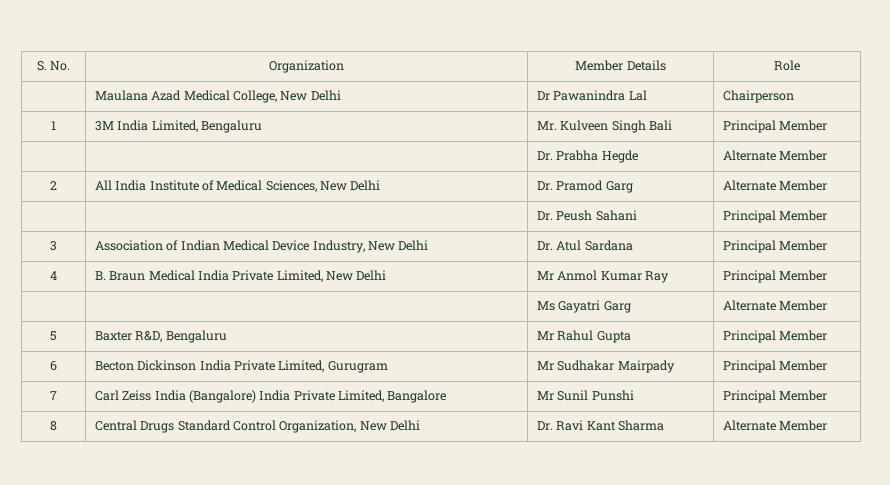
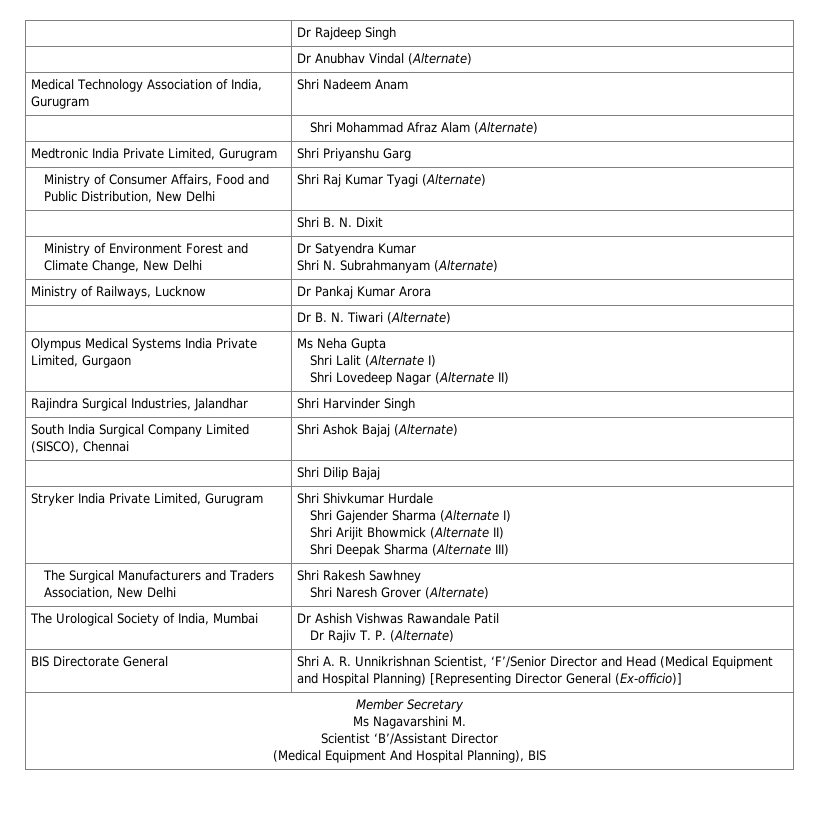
[36,61,71,71] [269,60,344,73] [575,60,666,71] [774,60,800,71] [94,90,341,103] [536,90,647,101] [722,90,794,103] [51,121,56,130] [94,120,262,133] [536,120,672,133] [722,120,828,133] [536,150,638,163] [722,150,828,161] [50,181,57,190] [94,180,381,192] [536,180,633,193] [722,180,828,191] [536,210,637,221] [722,210,828,223] [50,241,57,251] [94,240,429,253] [536,240,633,251] [722,240,828,253] [50,271,57,280] [94,270,387,282] [536,270,669,283] [722,270,828,283] [536,300,631,313] [722,300,828,311] [50,331,57,341] [94,330,227,343] [536,330,631,343] [722,330,828,343] [50,361,57,371] [94,360,388,373] [536,360,675,373] [722,360,828,373] [50,391,57,400] [94,390,447,403] [536,390,634,401] [722,390,828,403] [50,421,57,431] [94,420,421,433] [536,420,664,431] [722,420,828,431] S. No. | Organization | Member Details | Role // | Maulana Azad Medical College, New Delhi | Dr Pawanindra Lal | Chairperson // 1 | 3M India Limited, Bengaluru | Mr. Kulveen Singh Bali | Principal Member // | | Dr. Prabha Hegde | Alternate Member // 2 | All India Institute of Medical Sciences, New Delhi | Dr. Pramod Garg | Alternate Member // | | Dr. Peush Sahani | Principal Member // 3 | Association of Indian Medical Device Industry, New Delhi | Dr. Atul Sardana | Principal Member // 4 | B. Braun Medical India Private Limited, New Delhi | Mr Anmol Kumar Ray | Principal Member // | | Ms Gayatri Garg | Alternate Member // 5 | Baxter R&D, Bengaluru | Mr Rahul Gupta | Principal Member // 6 | Becton Dickinson India Private Limited, Gurugram | Mr Sudhakar Mairpady | Principal Member // 7 | Carl Zeiss India (Bangalore) India Private Limited, Bangalore | Mr Sunil Punshi | Principal Member // 8 | Central Drugs Standard Control Organization, New Delhi | Dr. Ravi Kant Sharma | Alternate Member -> [297,27,397,40] [297,53,473,65] [31,79,263,92] [31,96,90,109] [297,79,409,90] [309,122,538,134] [31,148,278,161] [297,148,412,161] [43,174,269,187] [43,191,215,203] [297,174,487,187] [297,217,384,228] [43,243,248,256] [43,260,202,273] [297,243,417,256] [297,260,499,273] [31,286,207,299] [297,286,432,299] [297,312,452,324] [31,338,258,351] [31,355,132,368] [297,338,387,351] [309,355,436,367] [309,372,509,385] [31,398,249,411] [297,398,416,411] [31,424,250,437] [31,441,130,453] [297,424,459,437] [297,467,381,480] [31,493,264,506] [297,493,434,504] [309,510,511,523] [309,527,504,540] [309,544,509,557] [42,570,274,583] [43,587,176,599] [297,570,422,583] [309,587,489,599] [30,613,259,626] [297,613,500,624] [309,630,454,643] [31,656,169,667] [297,656,774,669] [297,673,683,686] [356,699,464,712] [353,716,466,729] [321,733,498,745] [273,750,546,763] | Dr Rajdeep Singh // | Dr Anubhav Vindal (Alternate) // Medical Technology Association of India, Gurugram | Shri Nadeem Anam // | Shri Mohammad Afraz Alam (Alternate) // Medtronic India Private Limited, Gurugram | Shri Priyanshu Garg // Ministry of Consumer Affairs, Food and Public Distribution, New Delhi | Shri Raj Kumar Tyagi (Alternate) // | Shri B. N. Dixit // Ministry of Environment Forest and Climate Change, New Delhi | Dr Satyendra Kumar // Shri N. Subrahmanyam (Alternate) // Ministry of Railways, Lucknow | Dr Pankaj Kumar Arora // | Dr B. N. Tiwari (Alternate) // Olympus Medical Systems India Private Limited, Gurgaon | Ms Neha Gupta // Shri Lalit (Alternate I) // Shri Lovedeep Nagar (Alternate II) // Rajindra Surgical Industries, Jalandhar | Shri Harvinder Singh // South India Surgical Company Limited (SISCO), Chennai | Shri Ashok Bajaj (Alternate) // | Shri Dilip Bajaj // Stryker India Private Limited, Gurugram | Shri Shivkumar Hurdale // Shri Gajender Sharma (Alternate I) // Shri Arijit Bhowmick (Alternate II) // Shri Deepak Sharma (Alternate III) // The Surgical Manufacturers and Traders Association, New Delhi | Shri Rakesh Sawhney // Shri Naresh Grover (Alternate) // The Urological Society of India, Mumbai | Dr Ashish Vishwas Rawandale Patil // Dr Rajiv T. P. (Alternate) // BIS Directorate General | Shri A. R. Unnikrishnan Scientist, ‘F’/Senior Director and Head (Medical Equipment and Hospital Planning) [Representing Director General (Ex-officio)] // Member Secretary // Ms Nagavarshini M. // Scientist ‘B’/Assistant Director // (Medical Equipment And Hospital Planning), BIS

